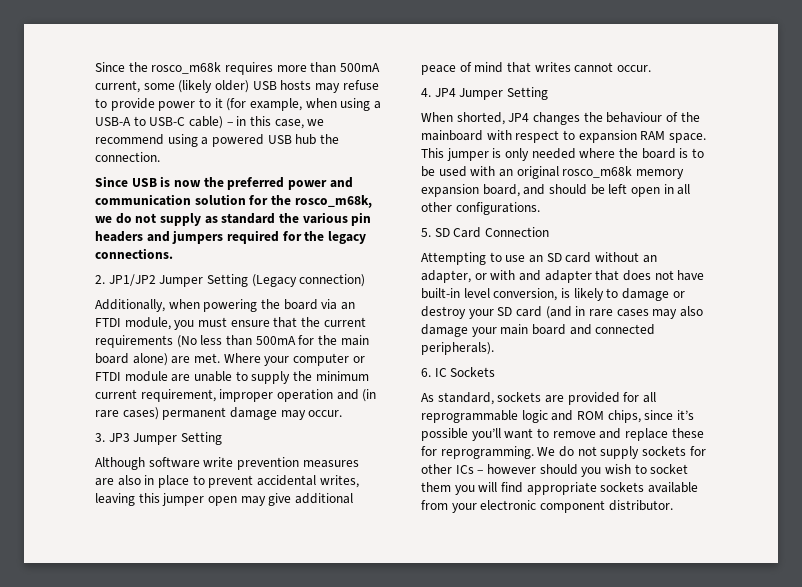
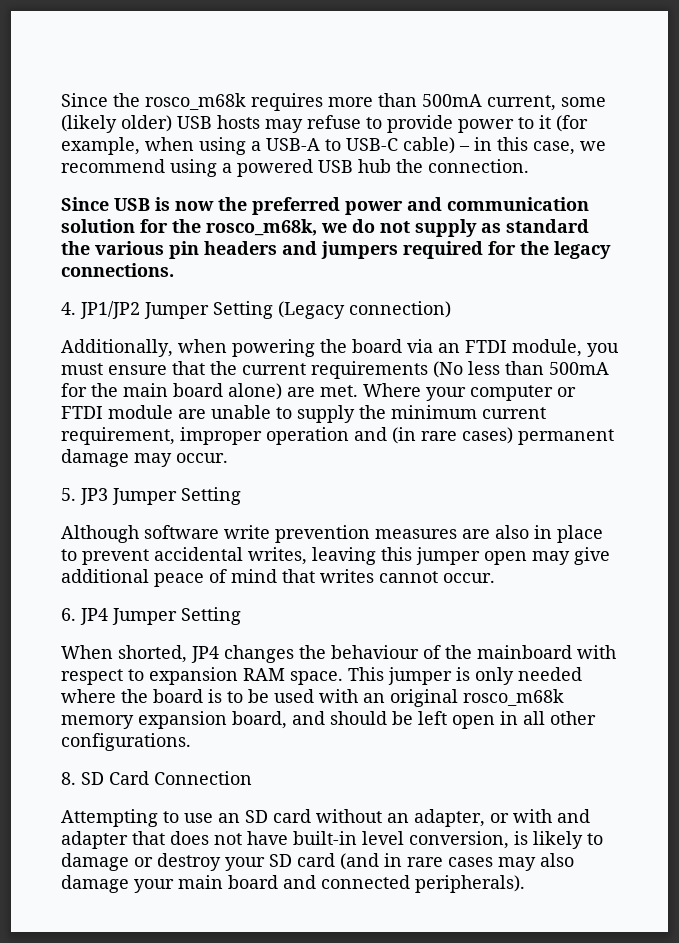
[95,275,105,284] 2. -> [61,302,76,315] 4.
[95,433,105,442] 3. -> [61,488,76,501] 5.
[421,88,431,97] 4. -> [61,608,76,621] 6.
[421,228,431,237] 5. -> [61,772,76,785] 8.
[421,367,496,377] [421,392,656,405] [421,410,694,423] [421,428,704,441] [421,446,706,459] [421,464,689,477] [421,482,698,495] [421,500,673,513] // 6. IC Sockets // As standard, sockets are provided for all reprogrammable logic and ROM chips, since it’s possible you’ll want to remove and replace these for reprogramming. We do not supply sockets for other ICs – however should you wish to socket them you will find appropriate sockets available from your electronic component distributor. -> (525, 884) none

